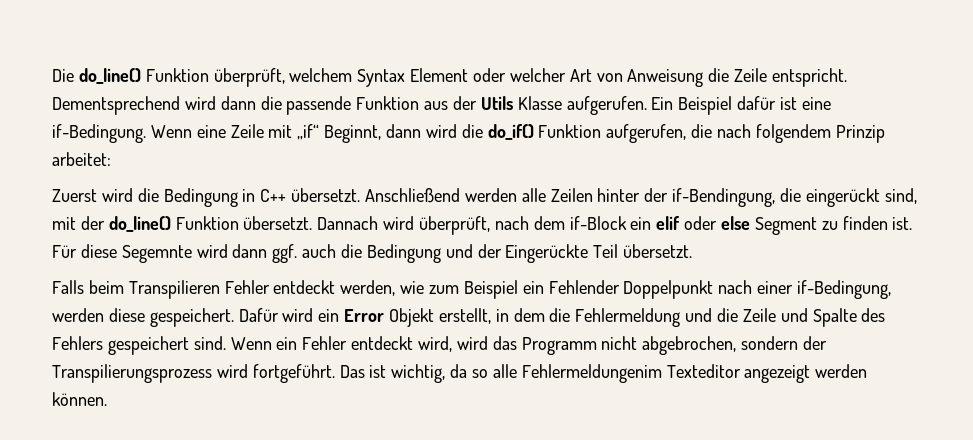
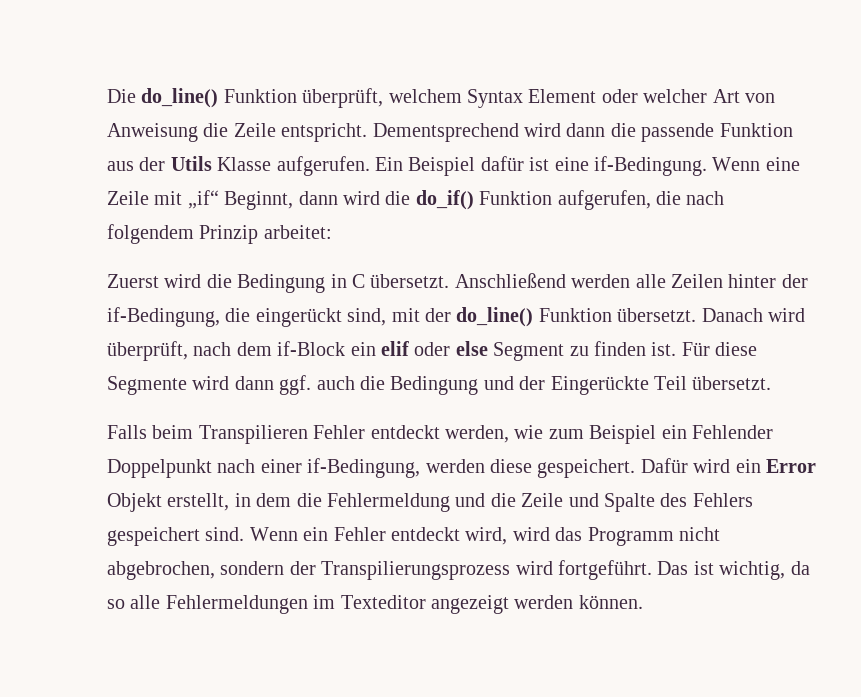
[260,189,287,202] C++ -> [352,274,365,288] C
[672,188,776,207] if-Bendingung, -> [107,307,220,327] if-Bedingung,
[317,216,379,230] Dannach -> [701,308,763,322] Danach
[121,245,192,263] Segemnte -> [107,376,187,395] Segmente
[521,364,662,383] Fehlermeldungenim -> [165,595,336,614] Fehlermeldungen im

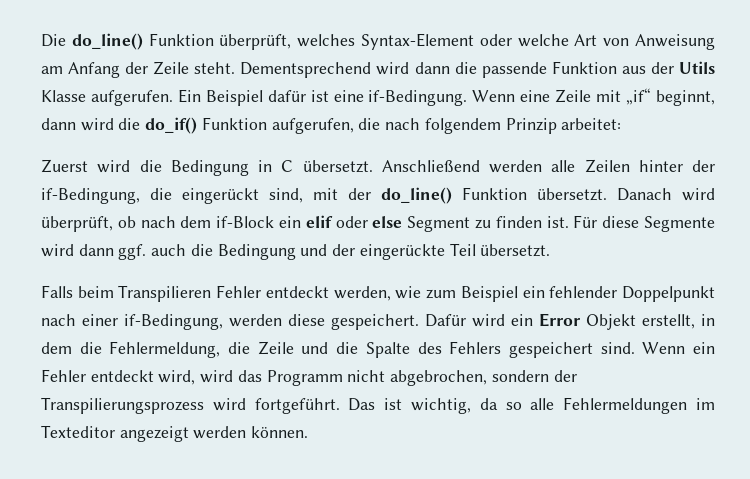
[388,89,775,108] [107,123,368,142] welchem Syntax Element oder welcher Art von Anweisung die Zeile entspricht. -> [297,33,715,50] [41,61,236,78] welches Syntax-Element oder welche Art von Anweisung am Anfang der Zeile steht.
[224,191,294,210] Beginnt, -> [655,90,715,106] beginnt,
(188, 351) none -> [117,216,136,228] ob
[550,376,649,395] Eingerückte -> [359,244,445,260] eingerückte
[691,425,773,439] Fehlender -> [549,286,618,298] fehlender
[327,493,486,512] Fehlermeldung und -> [109,341,221,358] Fehlermeldung,
(599, 500) none -> [336,342,359,354] die

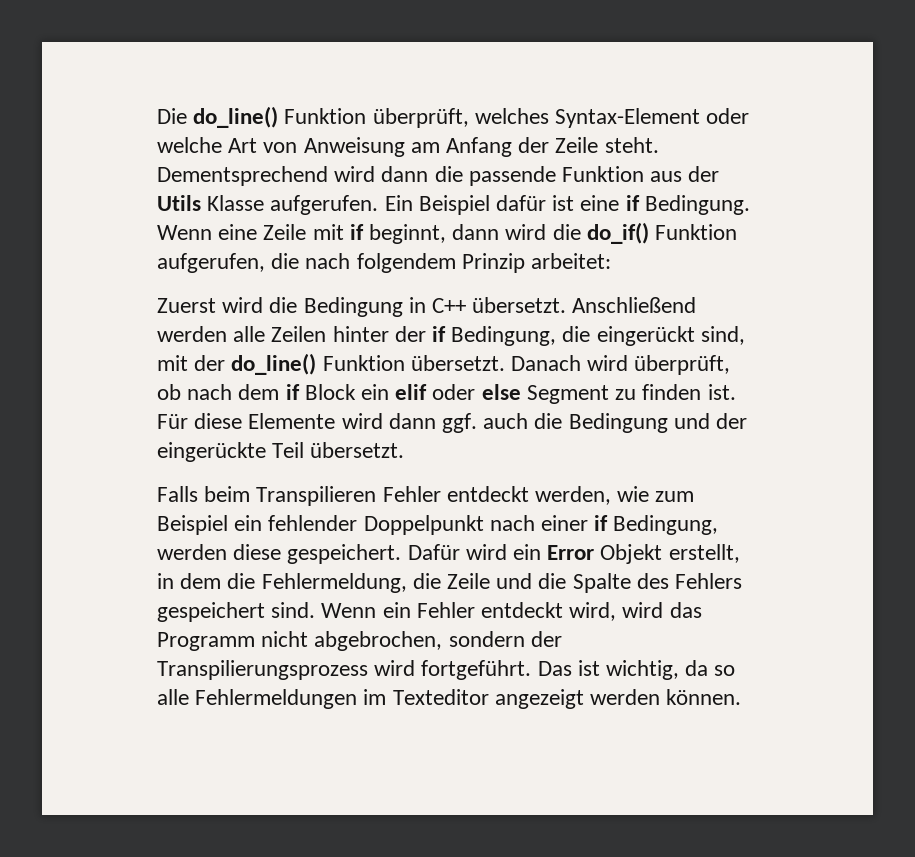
[368,90,468,106] if-Bedingung. -> [625,195,750,215] if Bedingung.
[626,88,652,105] „if“ -> [349,224,364,240] if
[281,160,294,172] C -> [432,298,467,313] C++
[41,188,140,204] if-Bedingung, -> [432,326,557,346] if Bedingung,
[216,216,275,228] if-Block -> [285,384,356,400] if Block
[644,216,715,232] Segmente -> [248,413,336,429] Elemente
[124,314,223,330] if-Bedingung, -> [594,515,719,535] if Bedingung,

